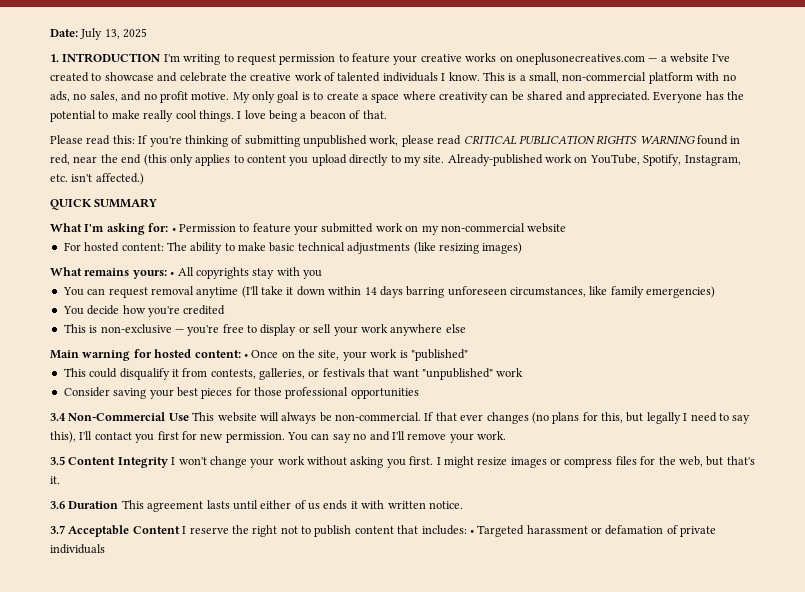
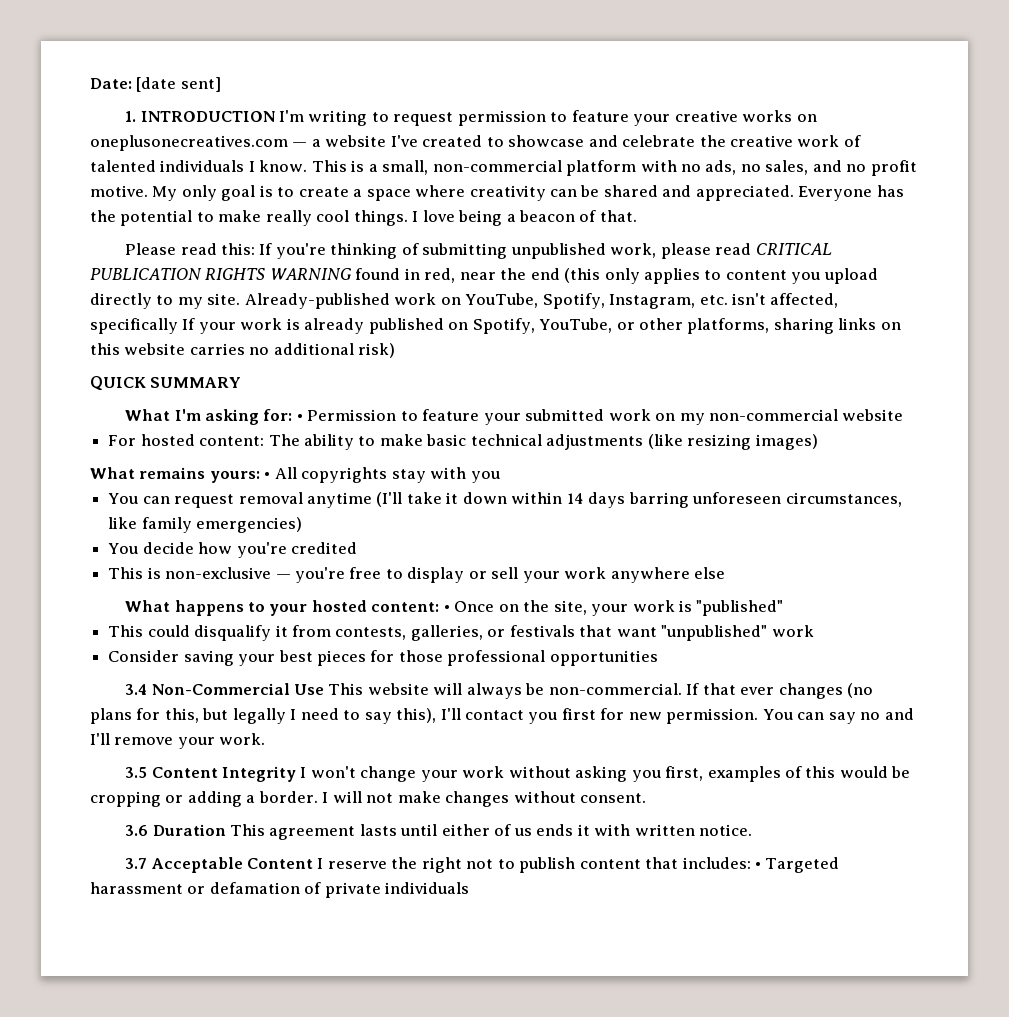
[80,28,148,40] July 13, 2025 -> [136,77,221,92] [date sent]
[95,173,144,185] affected.) -> [770,293,839,308] [90,318,901,334] [90,343,396,358] affected, specifically If your work is already published on Spotify, YouTube, or other platforms, sharing links on this website carries no additional risk)
[50,349,152,361] Main warning for -> [125,600,308,616] What happens to your
[409,456,755,468] [50,476,60,484] first. I might resize images or compress files for the web, but that's it. -> [665,766,911,782] [90,791,647,807] first, examples of this would be cropping or adding a border. I will not make changes without consent.

